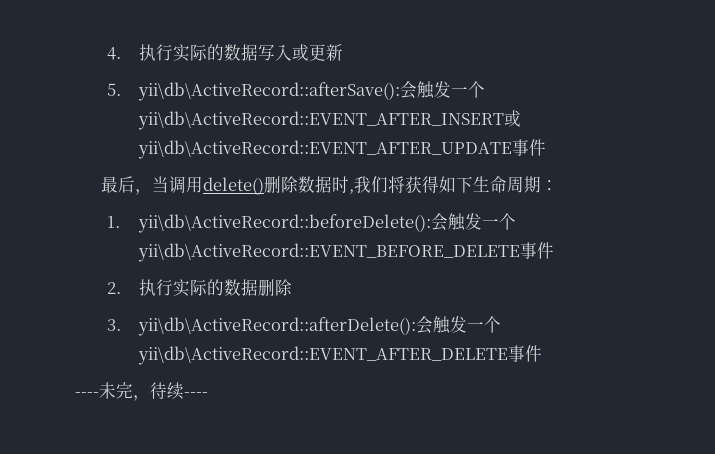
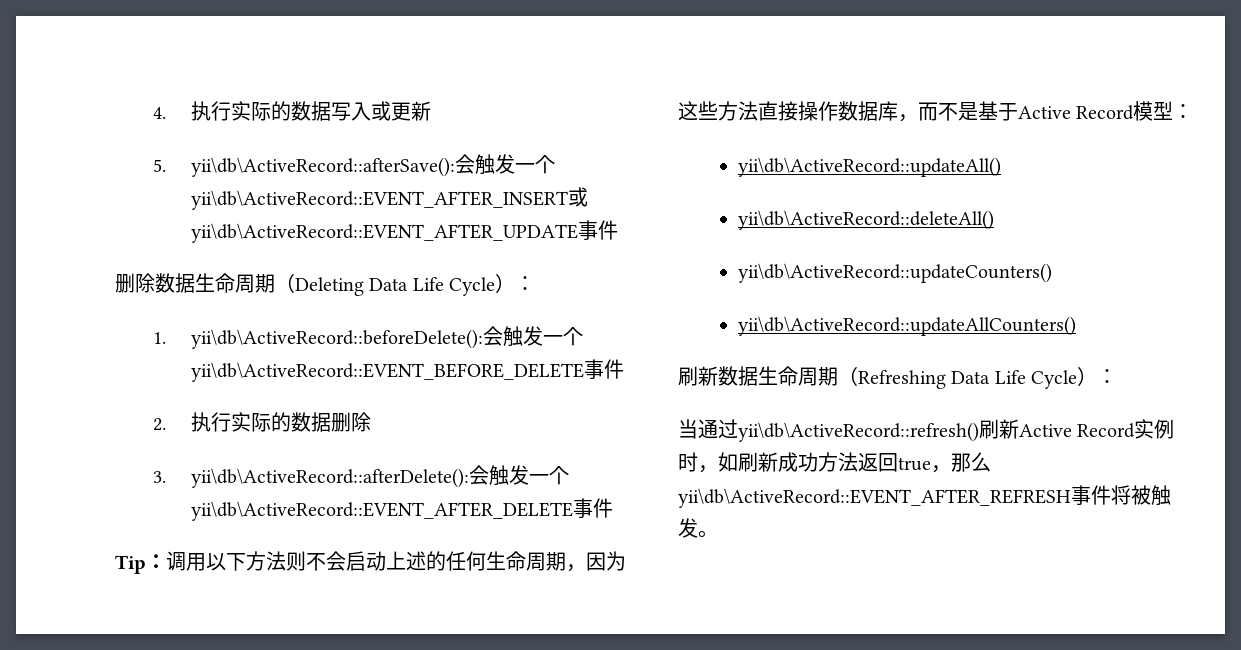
[101,176,542,195] 最后，当调用delete()删除数据时,我们将获得如下生命周期 -> [115,273,516,296] 删除数据生命周期（Deleting Data Life Cycle）
[75,382,208,401] ----未完，待续---- -> [115,551,626,574] [678,101,1194,122] [737,157,1001,177] [737,210,994,230] [737,263,1052,283] [737,316,1076,336] [678,366,1118,389] [678,419,1175,442] [678,452,991,473] [678,485,1171,508] [678,518,718,538] Tip：调用以下方法则不会启动上述的任何生命周期，因为这些方法直接操作数据库，而不是基于Active Record模型： // yii\db\ActiveRecord::updateAll() // yii\db\ActiveRecord::deleteAll() // yii\db\ActiveRecord::updateCounters() // yii\db\ActiveRecord::updateAllCounters() // 刷新数据生命周期（Refreshing Data Life Cycle）： // 当通过yii\db\ActiveRecord::refresh()刷新Active Record实例时，如刷新成功方法返回true，那么yii\db\ActiveRecord::EVENT_AFTER_REFRESH事件将被触发。

